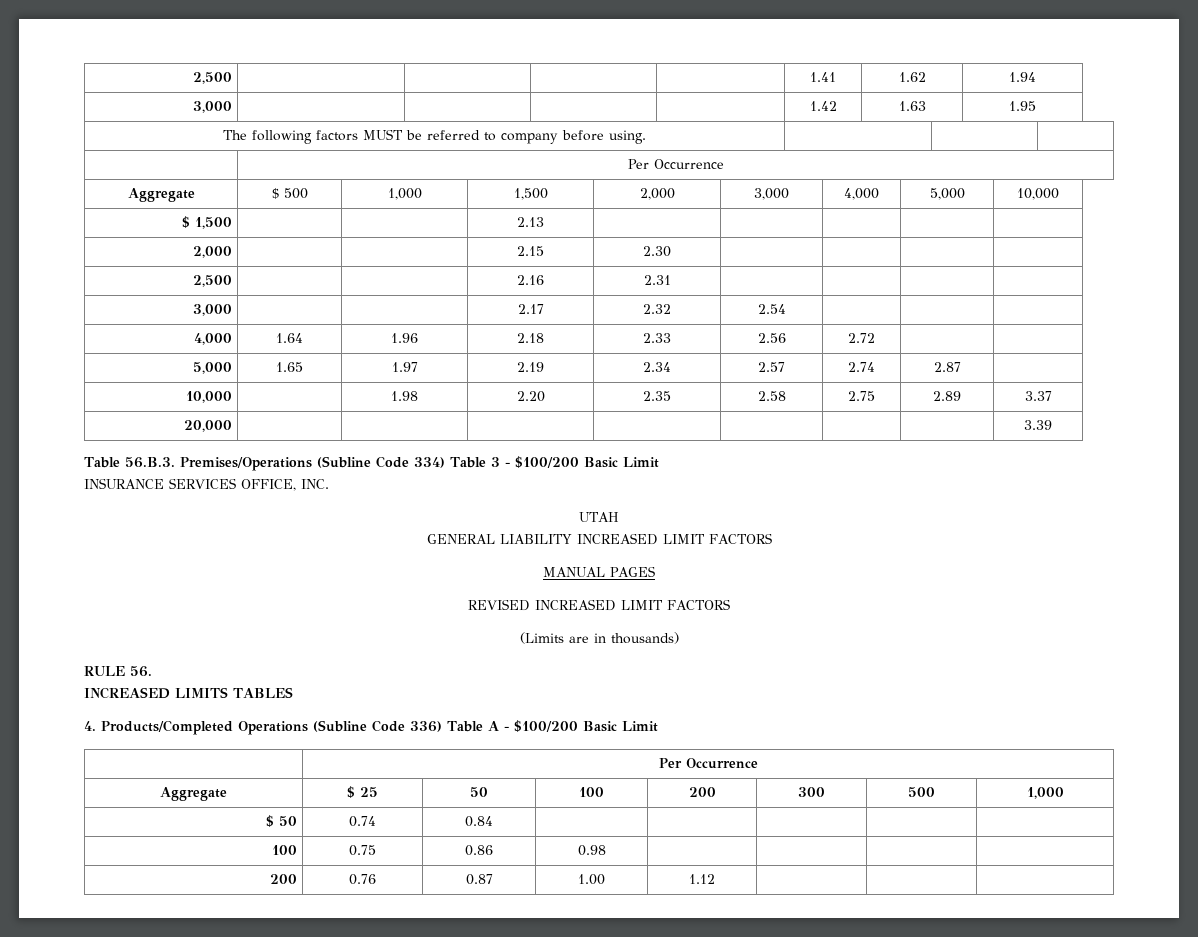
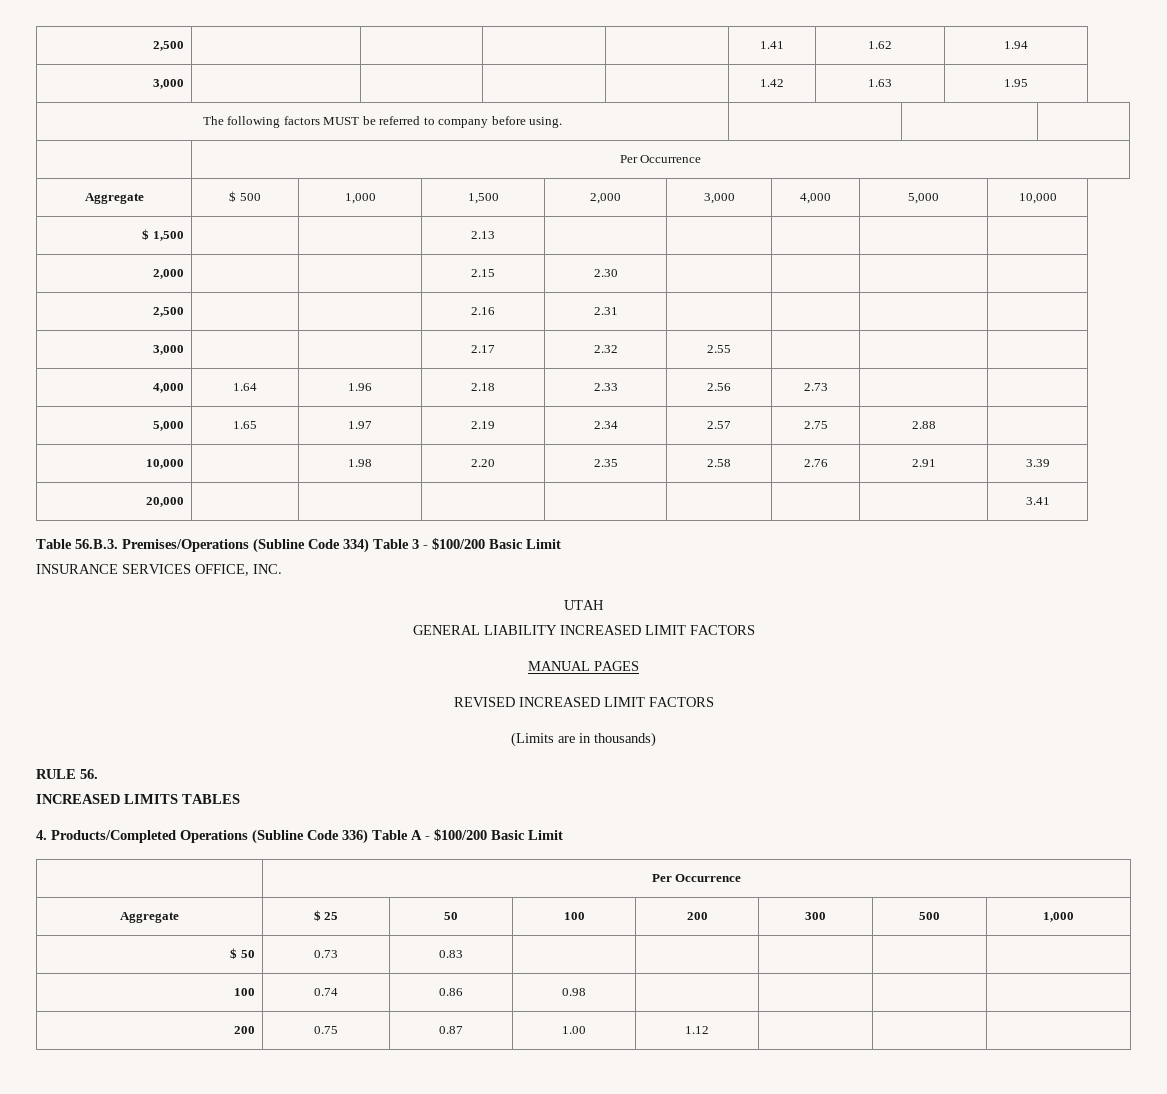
[757,304,786,314] 2.54 -> [707,345,731,353] 2.55
[848,333,875,343] 2.72 -> [803,383,828,391] 2.73
[848,362,875,372] [933,362,961,372] 2.74 | 2.87 -> [803,421,828,429] [911,421,936,429] 2.75 | 2.88
[848,391,875,401] [933,391,961,401] [1024,391,1052,401] 2.75 | 2.89 | 3.37 -> [803,459,828,467] [911,459,936,467] [1025,459,1050,467] 2.76 | 2.91 | 3.39
[1024,420,1052,430] 3.39 -> [1025,497,1050,505] 3.41
[349,816,376,827] [465,816,493,827] [271,845,297,855] [349,845,376,856] 0.74 | 0.84 | | | | | // 100 | 0.75 -> [314,950,338,958] [439,950,463,958] [233,988,255,996] [314,988,338,996] 0.73 | 0.83 | | | | | // 100 | 0.74
[349,874,376,885] 0.76 -> [314,1026,338,1034] 0.75

